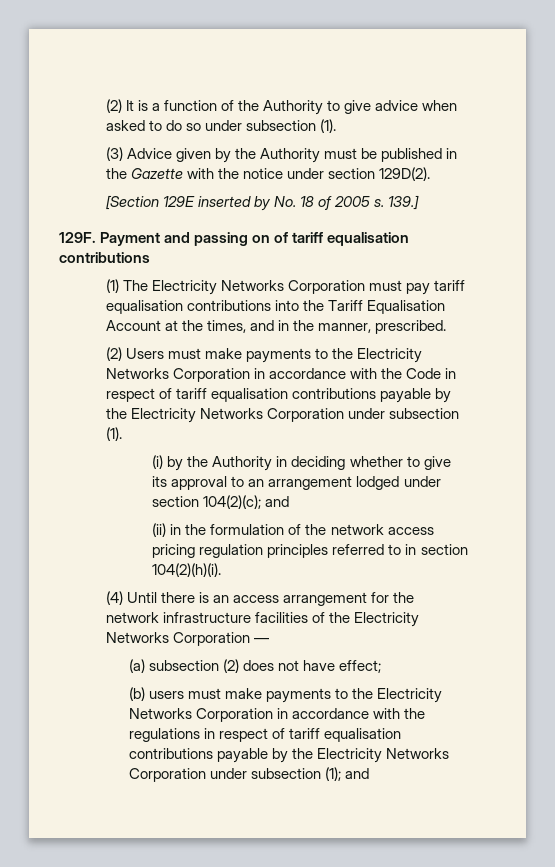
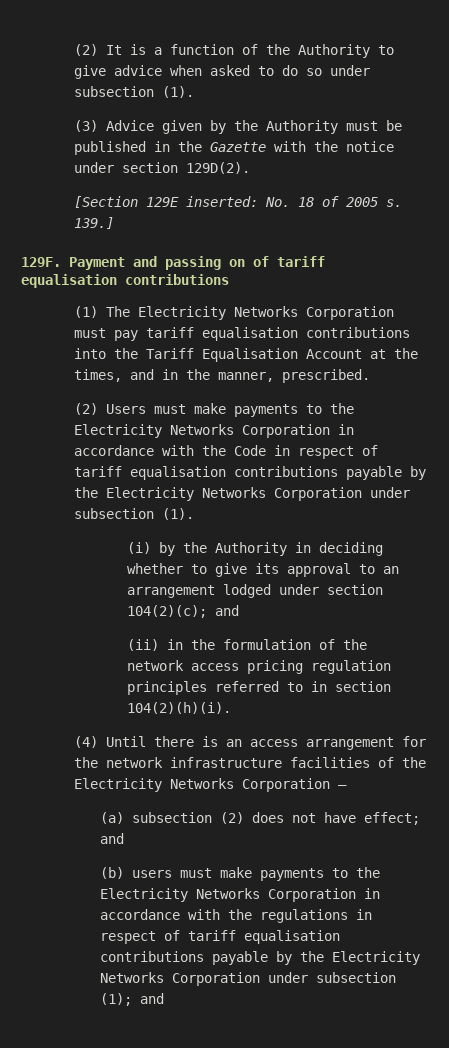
[197,196,271,211] inserted by -> [185,196,258,207] inserted:
(382, 666) none -> [100,833,125,844] and

